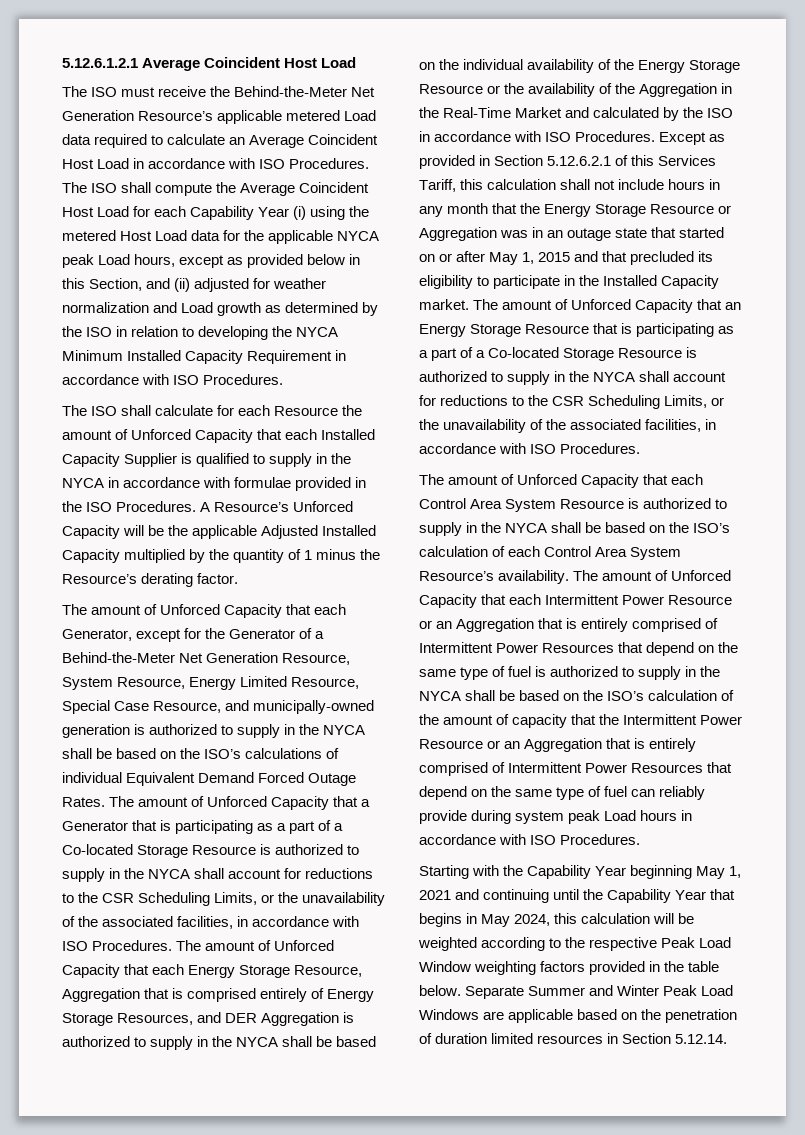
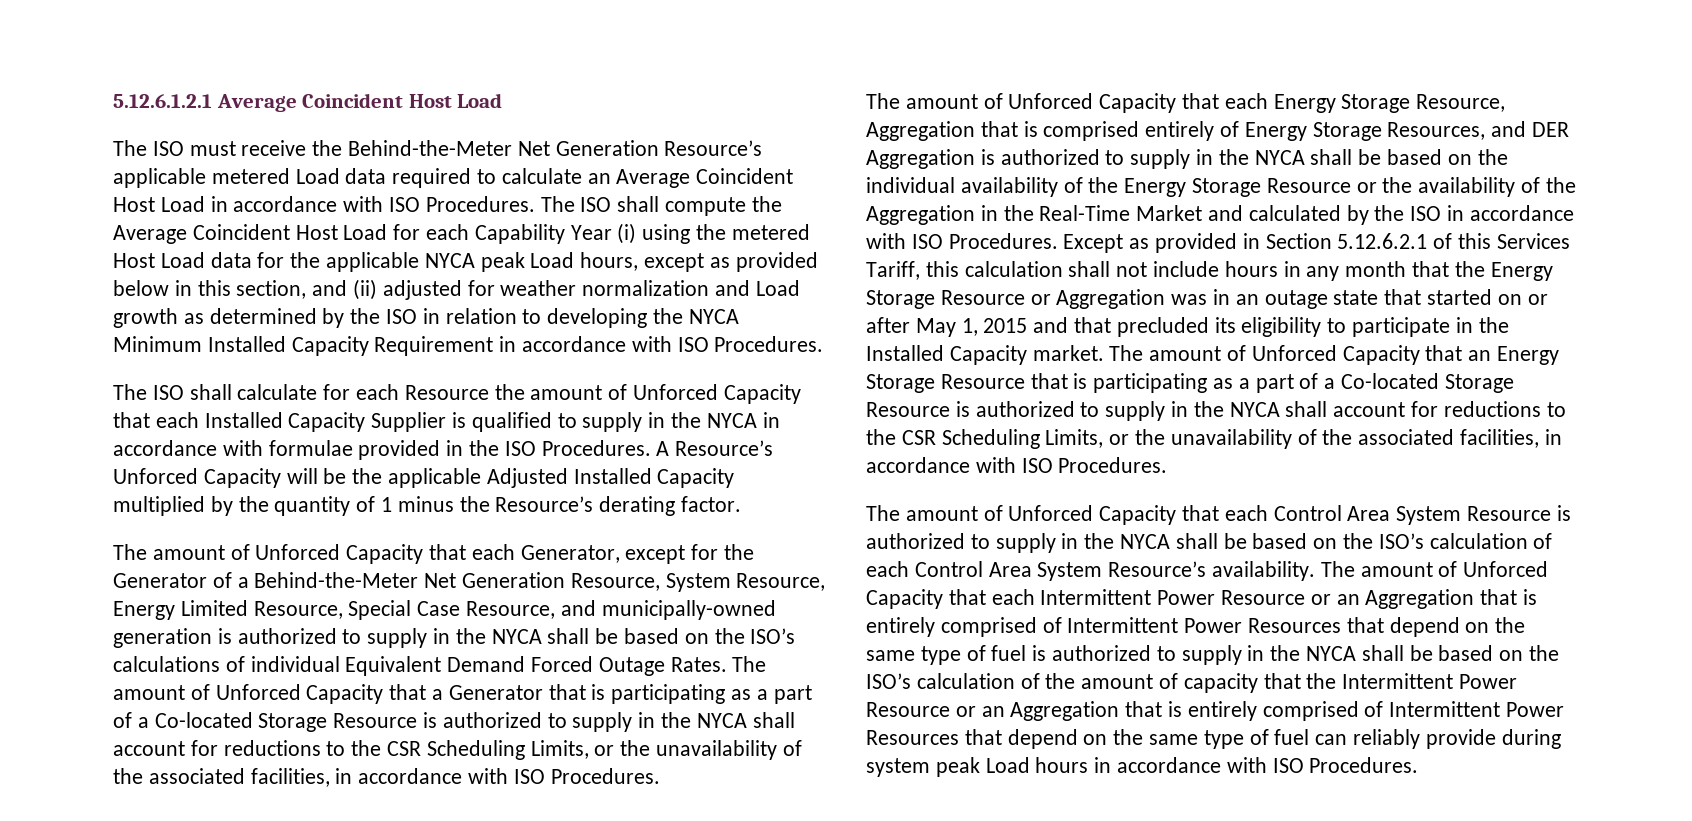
[89,278,143,291] Section, -> [236,280,307,299] section,
(173, 945) none -> (660, 776) //
[419,865,742,879] [419,889,736,903] [419,913,695,927] [418,937,732,951] [419,961,720,975] [419,985,734,999] [419,1009,738,1023] [419,1033,728,1044] // Starting with the Capability Year beginning May 1, 2021 and continuing until the Capability Year that begins in May 2024, this calculation will be weighted according to the respective Peak Load Window weighting factors provided in the table below. Separate Summer and Winter Peak Load Windows are applicable based on the penetration of duration limited resources in Section 5.12.14. -> (1419, 765) none

